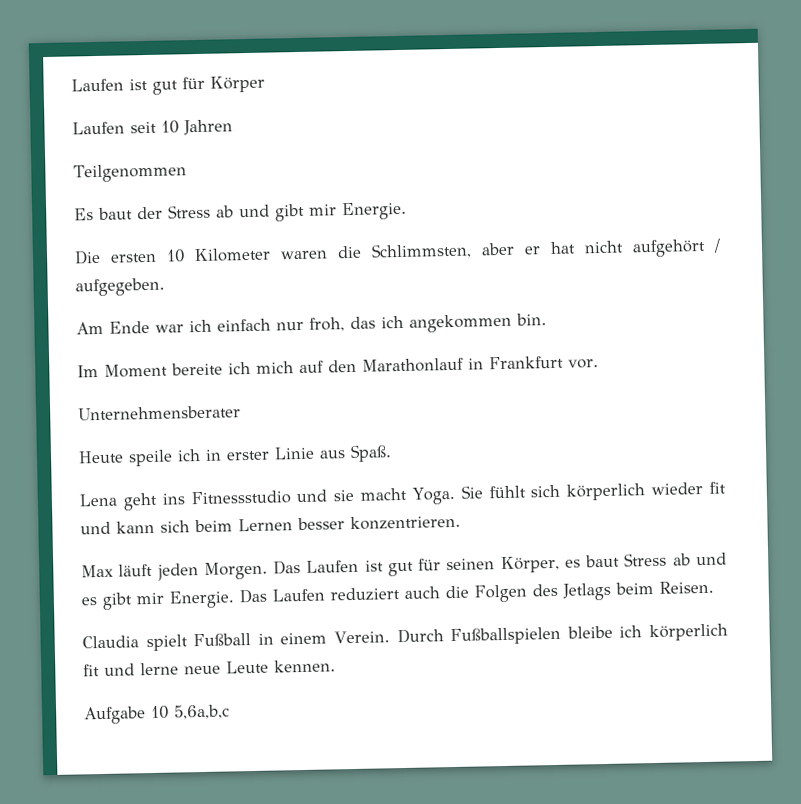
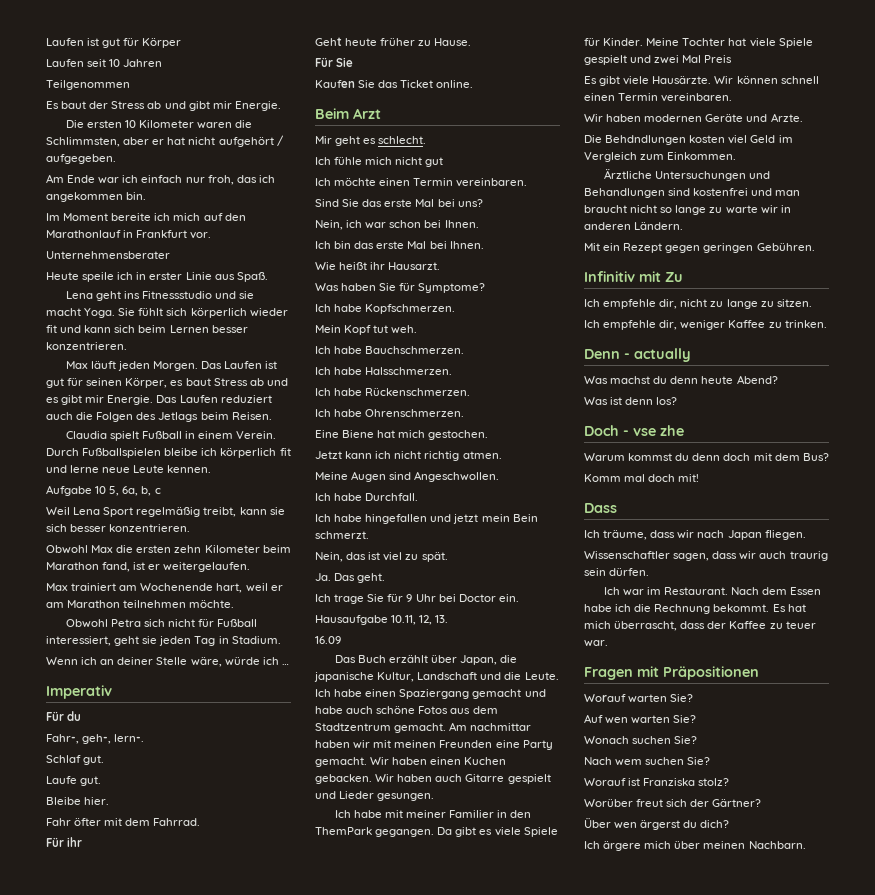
[173,704,230,720] 5,6a,b,c -> [109,486,161,496] [46,507,285,517] [46,524,191,532] [46,545,291,554] [46,562,251,572] [46,583,283,593] [46,600,235,608] [65,619,258,628] [46,636,281,646] [46,657,289,667] [46,685,112,699] [46,711,82,721] [46,734,145,744] [46,755,105,765] [46,776,102,786] [46,797,110,805] [46,818,201,826] [46,837,83,847] [315,37,472,46] [315,57,354,67] [315,80,474,88] [315,108,381,119] [315,136,427,146] [315,157,444,167] [315,178,528,187] [315,199,483,207] [315,220,479,230] [315,241,484,249] [315,262,441,270] [315,283,486,293] [315,304,456,314] [315,325,418,335] [315,346,465,354] [315,367,453,375] [315,388,471,396] [315,409,465,417] [315,430,489,440] [315,451,502,461] [315,471,500,482] [315,493,419,501] [315,514,538,524] [315,531,369,539] [315,552,448,562] [315,573,386,583] [315,594,519,604] [315,615,449,625] [315,636,341,644] [334,655,518,665] [314,672,559,682] [315,689,546,699] [315,706,498,714] [315,722,532,733] [315,740,553,750] [315,757,507,767] [315,774,551,784] [315,791,435,801] [334,810,532,818] [315,827,558,837] [584,38,813,48] [584,55,733,65] [584,76,819,86] [584,93,733,102] [584,113,803,122] [584,135,793,145] [584,152,737,162] [603,168,770,181] [584,188,801,198] [584,205,791,215] [584,222,684,230] [584,243,815,253] [584,271,683,282] [584,299,812,309] [584,320,827,330] [584,348,691,362] [584,375,778,384] [584,397,678,405] [584,425,684,436] [584,453,829,461] [584,474,700,482] [584,503,617,513] [584,530,806,540] [584,551,828,561] [584,568,650,576] [603,587,822,596] [584,604,806,614] [584,621,816,631] [584,640,608,647] [584,666,759,680] [584,694,694,703] [584,714,697,724] [584,736,698,744] [584,757,711,766] [584,778,730,786] [584,799,762,807] [584,817,730,830] [584,841,806,851] 5, 6a, b, c // Weil Lena Sport regelmäßig treibt, kann sie sich besser konzentrieren. // Obwohl Max die ersten zehn Kilometer beim Marathon fand, ist er weitergelaufen. // Max trainiert am Wochenende hart, weil er am Marathon teilnehmen möchte. // Obwohl Petra sich nicht für Fußball interessiert, geht sie jeden Tag in Stadium. // Wenn ich an deiner Stelle wäre, würde ich … // Imperativ // Für du // Fahr-, geh-, lern-. // Schlaf gut. // Laufe gut. // Bleibe hier. // Fahr öfter mit dem Fahrrad. // Für ihr // Geht heute früher zu Hause. // Für Sie // Kaufen Sie das Ticket online. // Beim Arzt // Mir geht es schlecht. // Ich fühle mich nicht gut // Ich möchte einen Termin vereinbaren. // Sind Sie das erste Mal bei uns? // Nein, ich war schon bei Ihnen. // Ich bin das erste Mal bei Ihnen. // Wie heißt ihr Hausarzt. // Was haben Sie für Symptome? // Ich habe Kopfschmerzen. // Mein Kopf tut weh. // Ich habe Bauchschmerzen. // Ich habe Halsschmerzen. // Ich habe Rückenschmerzen. // Ich habe Ohrenschmerzen. // Eine Biene hat mich gestochen. // Jetzt kann ich nicht richtig atmen. // Meine Augen sind Angeschwollen. // Ich habe Durchfall. // Ich habe hingefallen und jetzt mein Bein schmerzt. // Nein, das ist viel zu spät. // Ja. Das geht. // Ich trage Sie für 9 Uhr bei Doctor ein. // Hausaufgabe 10.11, 12, 13. // 16.09 // Das Buch erzählt über Japan, die japanische Kultur, Landschaft und die Leute. Ich habe einen Spaziergang gemacht und habe auch schöne Fotos aus dem Stadtzentrum gemacht. Am nachmittar haben wir mit meinen Freunden eine Party gemacht. Wir haben einen Kuchen gebacken. Wir haben auch Gitarre gespielt und Lieder gesungen. // Ich habe mit meiner Familier in den ThemPark gegangen. Da gibt es viele Spiele für Kinder. Meine Tochter hat viele Spiele gespielt und zwei Mal Preis // Es gibt viele Hausärzte. Wir können schnell einen Termin vereinbaren. // Wir haben modernen Geräte und Arzte. // Die Behdndlungen kosten viel Geld im Vergleich zum Einkommen. // Ärztliche Untersuchungen und Behandlungen sind kostenfrei und man braucht nicht so lange zu warte wir in anderen Ländern. // Mit ein Rezept gegen geringen Gebühren. // Infinitiv mit Zu // Ich empfehle dir, nicht zu lange zu sitzen. // Ich empfehle dir, weniger Kaffee zu trinken. // Denn - actually // Was machst du denn heute Abend? // Was ist denn los? // Doch - vse zhe // Warum kommst du denn doch mit dem Bus? // Komm mal doch mit! // Dass // Ich träume, dass wir nach Japan fliegen. // Wissenschaftler sagen, dass wir auch traurig sein dürfen. // Ich war im Restaurant. Nach dem Essen habe ich die Rechnung bekommt. Es hat mich überrascht, dass der Kaffee zu teuer war. // Fragen mit Präpositionen // Worauf warten Sie? // Auf wen warten Sie? // Wonach suchen Sie? // Nach wem suchen Sie? // Worauf ist Franziska stolz? // Worüber freut sich der Gärtner? // Über wen ärgerst du dich? // Ich ärgere mich über meinen Nachbarn.

